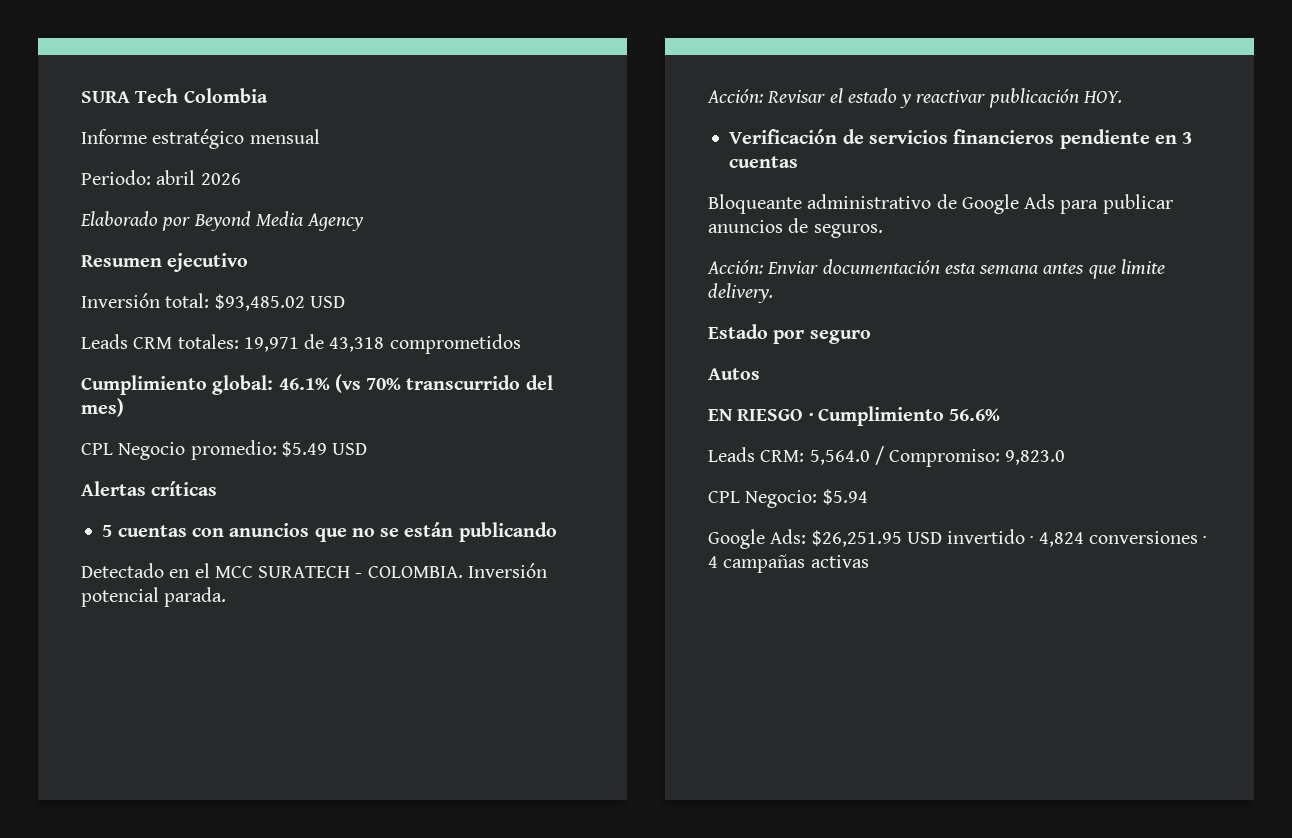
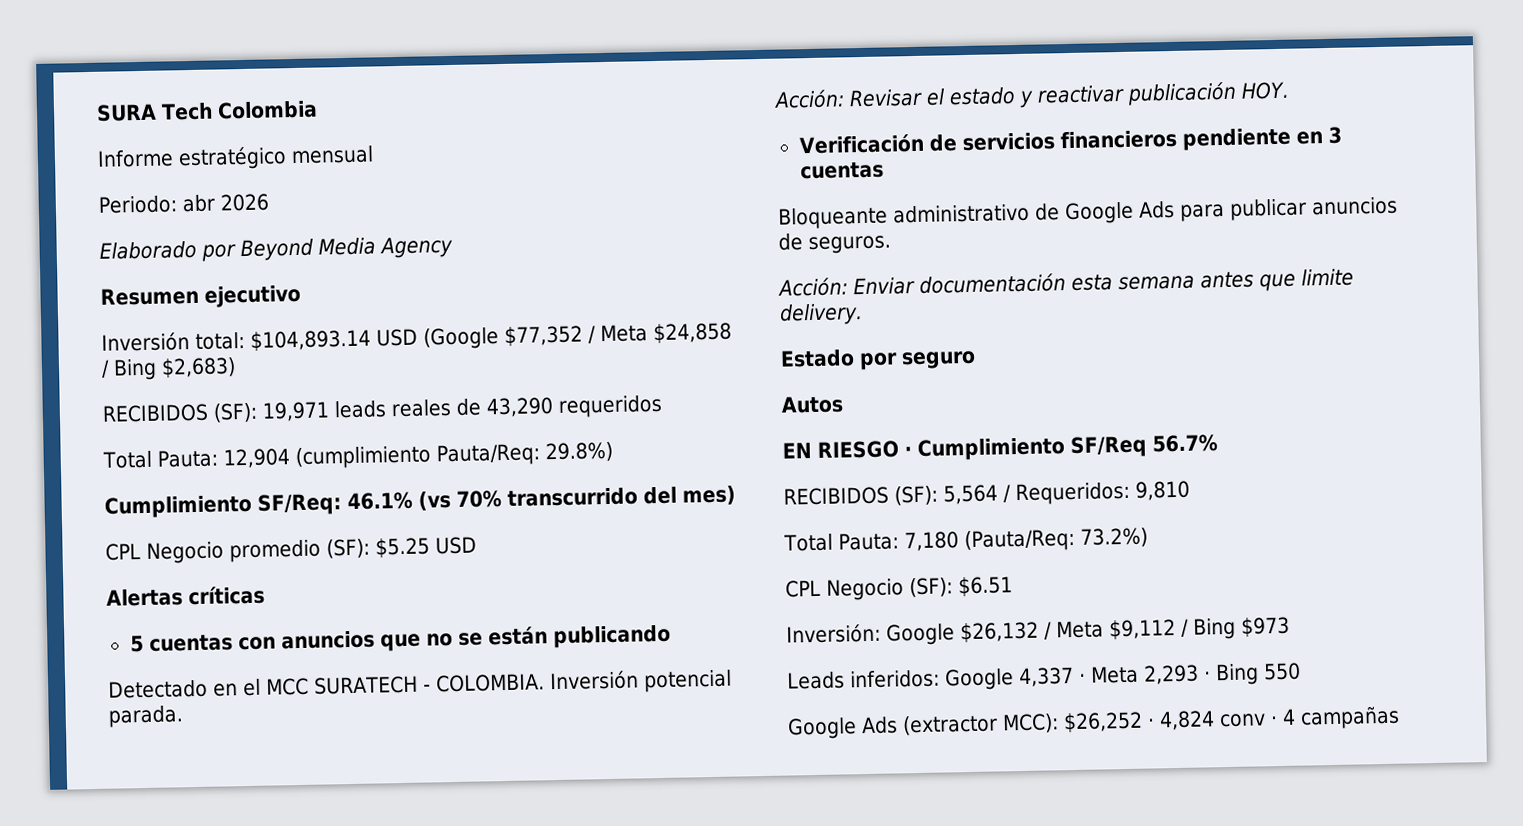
[156,170,196,185] abril -> [181,194,215,213] abr
[214,294,345,311] [81,334,521,354] [81,375,274,395] $93,485.02 USD // Leads CRM totales: 19,971 de 43,318 comprometidos // Cumplimiento global: -> [250,322,732,352] [101,357,236,381] [102,394,663,423] [102,441,613,470] [104,493,342,519] $104,893.14 USD (Google $77,352 / Meta $24,858 / Bing $2,683) // RECIBIDOS (SF): 19,971 leads reales de 43,290 requeridos // Total Pauta: 12,904 (cumplimiento Pauta/Req: 29.8%) // Cumplimiento SF/Req:
[190,440,327,460] promedio: $5.49 -> [229,537,430,563] promedio (SF): $5.25
[949,408,1001,421] [708,446,1066,467] [708,489,868,508] [708,529,1026,549] 56.6% // Leads CRM: 5,564.0 / Compromiso: 9,823.0 // CPL Negocio: $5.94 // Google Ads: $26,251.95 USD invertido -> [1070,434,1218,459] [783,480,1190,506] [783,527,1148,553] [785,576,1013,601] [786,616,1290,646] [787,662,1301,691] [787,711,1143,740] SF/Req 56.7% // RECIBIDOS (SF): 5,564 / Requeridos: 9,810 // Total Pauta: 7,180 (Pauta/Req: 73.2%) // CPL Negocio (SF): $6.51 // Inversión: Google $26,132 / Meta $9,112 / Bing $973 // Leads inferidos: Google 4,337 · Meta 2,293 · Bing 550 // Google Ads (extractor MCC): $26,252
[1088,531,1198,544] conversiones -> [1219,713,1266,728] conv
[810,555,869,568] activas -> (1400, 717) none

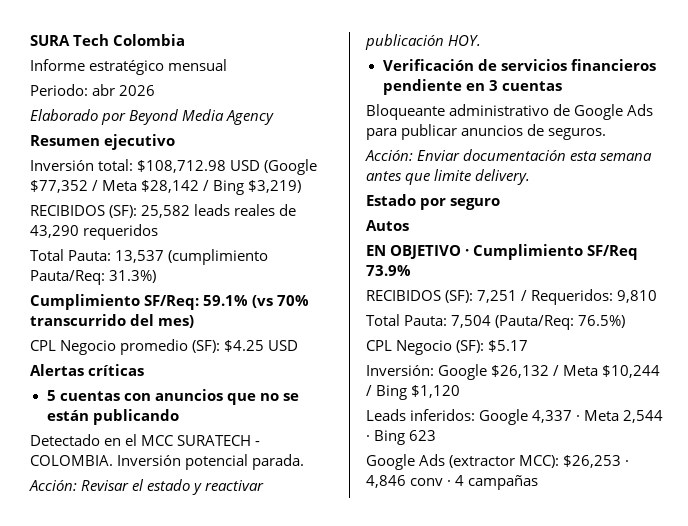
[250,329,371,352] $104,893.14 -> [137,160,227,173] $108,712.98
[653,322,732,345] [101,357,236,381] [102,401,330,423] $24,858 / Bing $2,683) // RECIBIDOS (SF): 19,971 -> [141,180,302,195] [30,205,191,218] $28,142 / Bing $3,219) // RECIBIDOS (SF): 25,582
[222,448,290,469] 12,904 -> [115,250,165,263] 13,537
[544,441,613,463] 29.8%) -> [109,270,157,283] 31.3%)
[347,491,413,511] 46.1% -> [203,295,249,306] 59.1%
[375,537,430,559] $5.25 -> [224,340,265,352] $4.25
[817,440,899,459] RIESGO -> [390,245,462,259] OBJETIVO
[1152,434,1218,453] [783,484,998,506] 56.7% // RECIBIDOS (SF): 5,564 -> [366,265,411,276] [366,290,518,303] 73.9% // RECIBIDOS (SF): 7,251
[903,527,1148,553] 7,180 (Pauta/Req: 73.2%) -> [451,315,626,330] 7,504 (Pauta/Req: 76.5%)
[958,576,1013,598] $6.51 -> [488,340,529,352] $5.17
[1109,616,1290,641] $9,112 / Bing $973 -> [602,365,661,378] [366,385,461,400] $10,244 / Bing $1,120
[1143,664,1199,685] 2,293 -> [623,410,664,423] 2,544
[1263,662,1301,681] 550 -> [409,430,437,441] 623
[1063,710,1215,734] $26,252 · 4,824 -> [563,455,630,468] [366,475,406,488] $26,253 · 4,846

